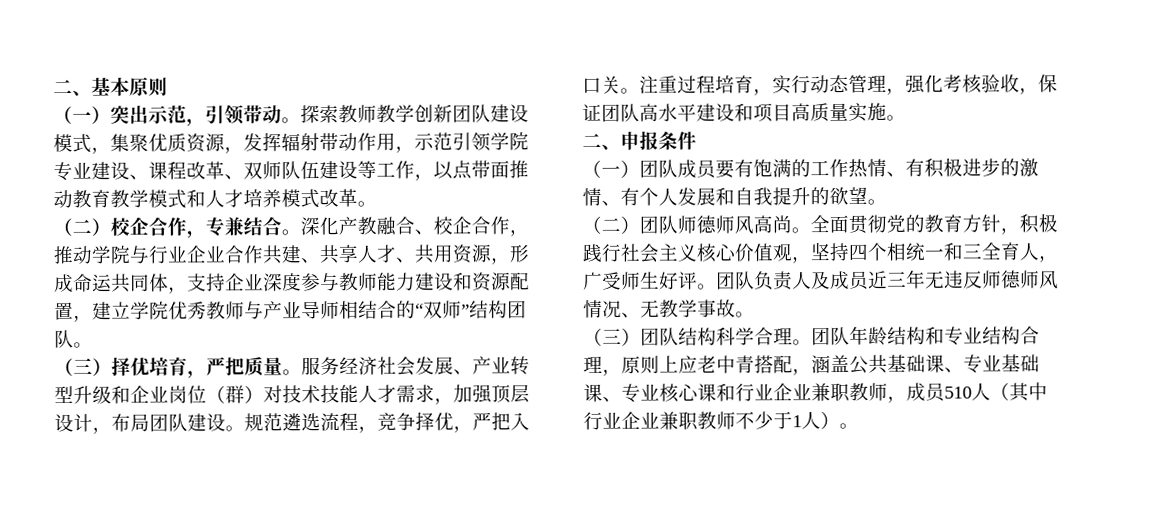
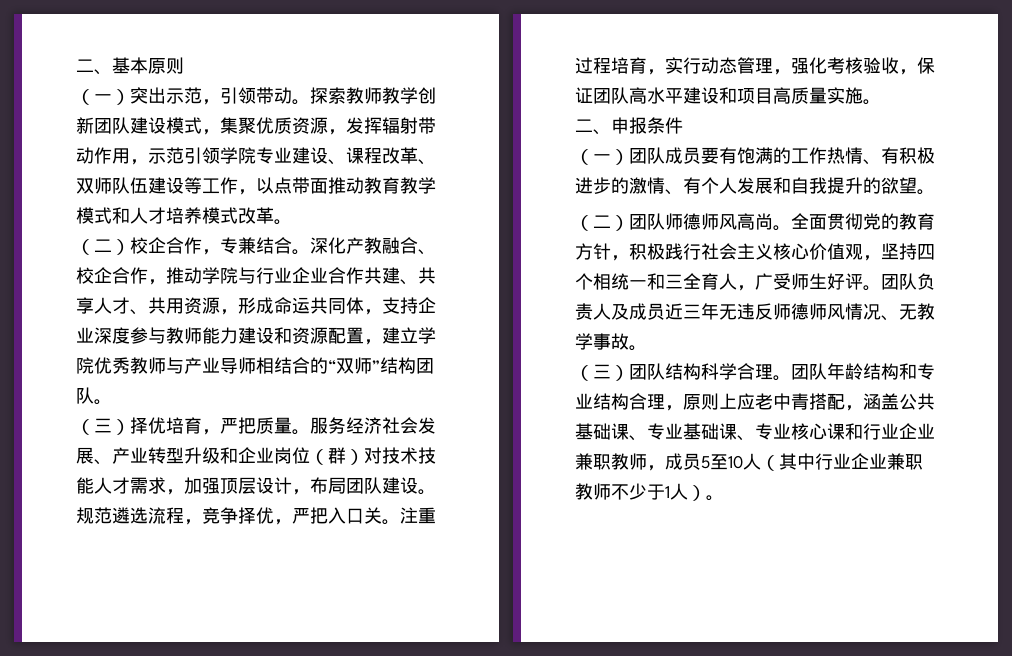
[944,386,972,399] 510 -> [701,454,743,470] 5至10

